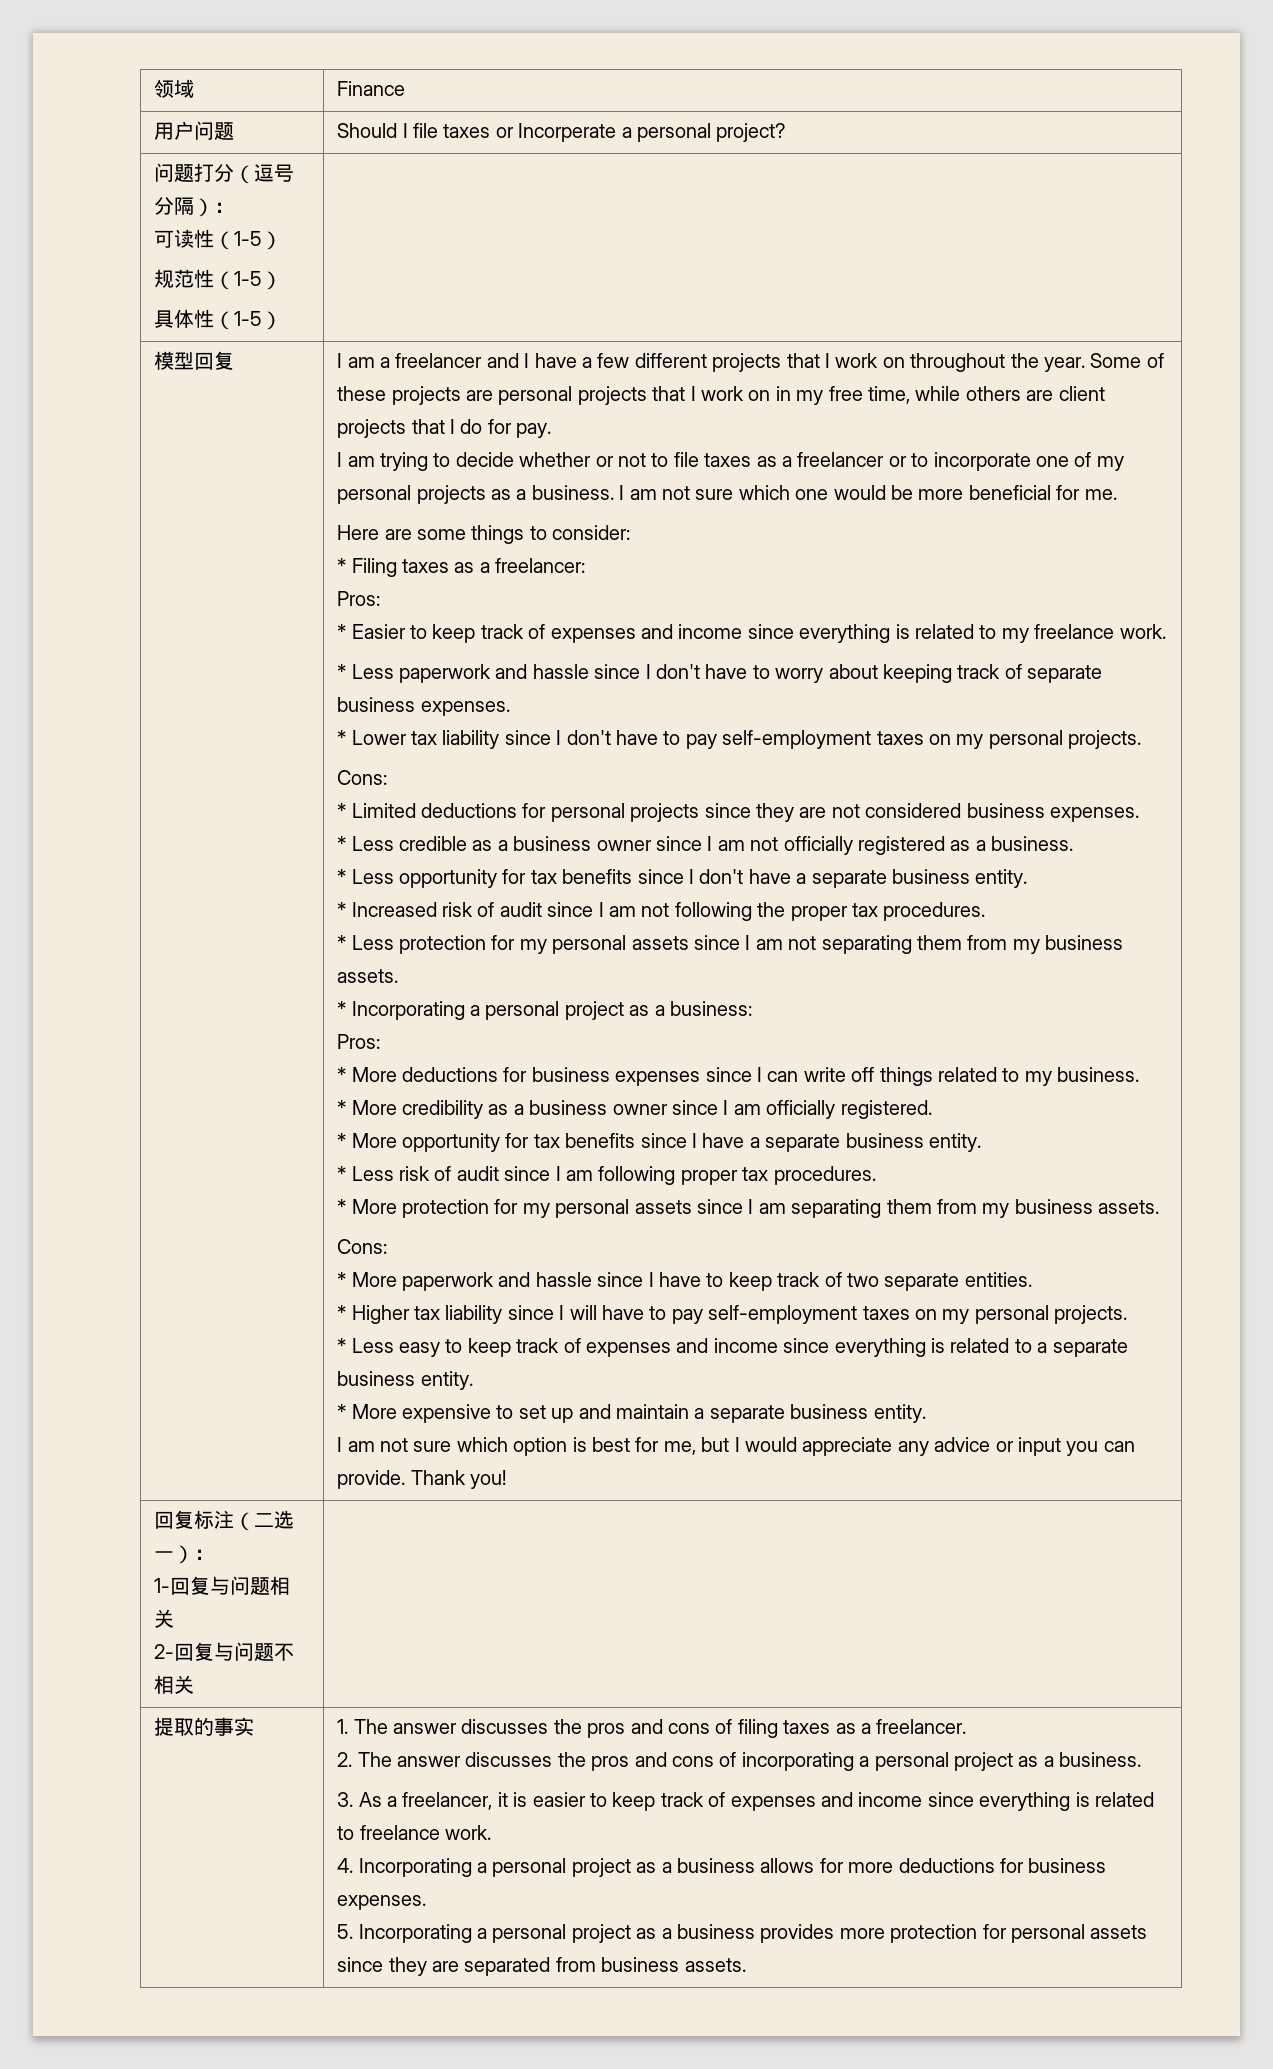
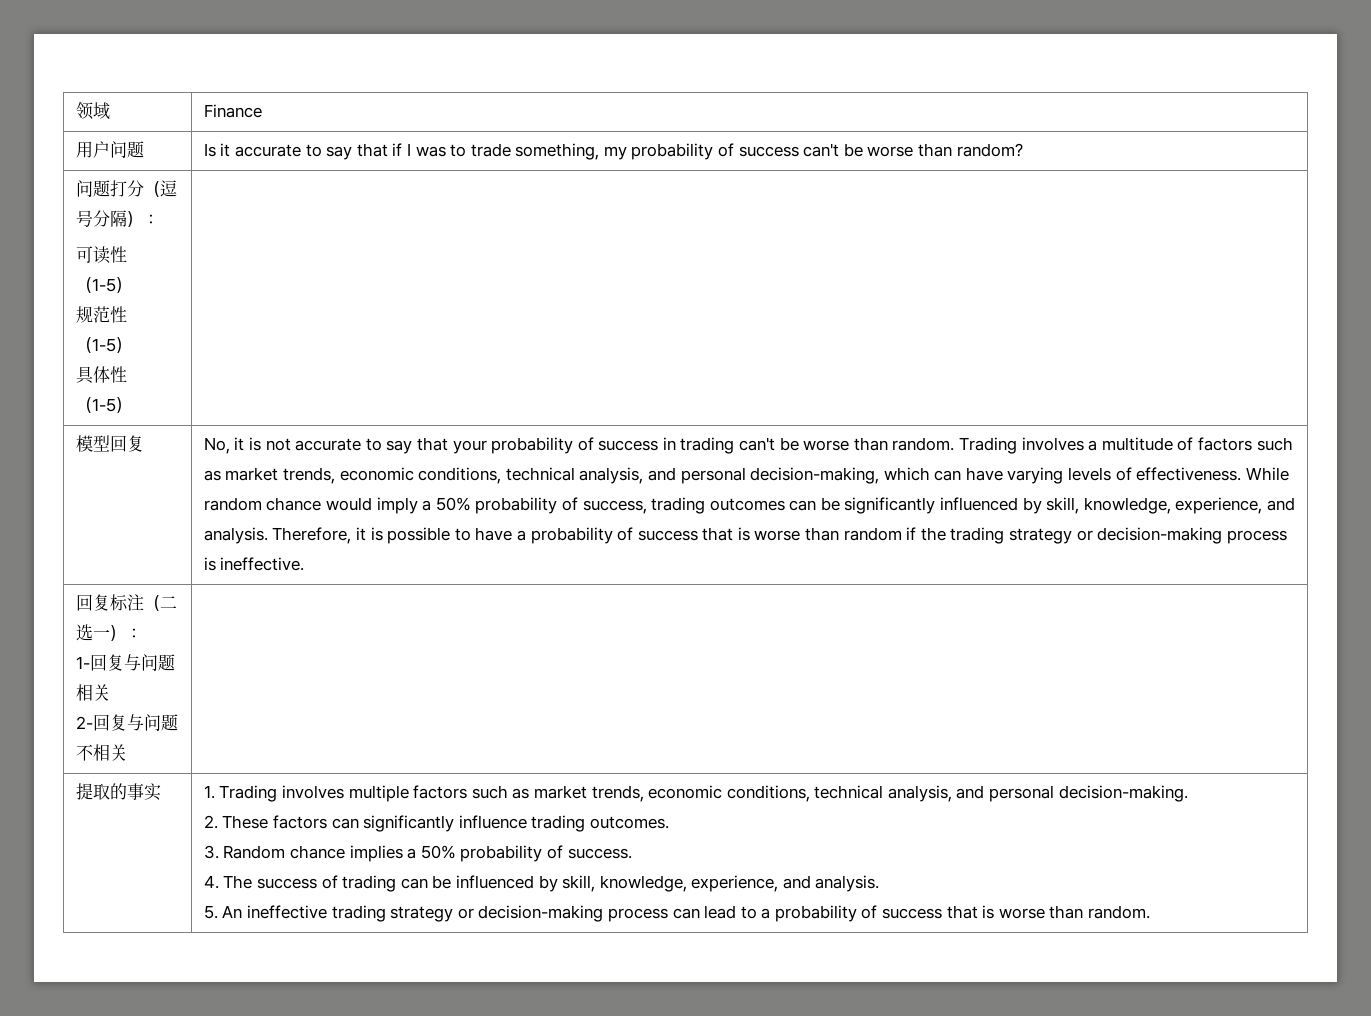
[337,123,786,142] Should I file taxes or Incorperate a personal project? -> [203,143,1023,160] Is it accurate to say that if I was to trade something, my probability of success can't be worse than random?
[337,353,1164,372] [337,386,1105,405] [337,419,552,438] [337,452,1124,471] [337,485,1117,504] [337,525,631,544] [337,558,586,577] [337,591,381,606] [337,624,1166,643] [337,664,1103,683] [337,697,510,716] [337,730,1142,749] [337,770,388,785] [337,803,1140,822] [337,836,1074,855] [337,869,1028,888] [337,902,986,921] [337,935,1124,954] [337,969,399,983] [337,1001,753,1020] [337,1034,381,1049] [337,1067,1140,1086] [337,1100,932,1119] [337,1133,982,1152] [337,1166,876,1185] [337,1199,1160,1218] [337,1239,388,1254] [337,1272,1032,1291] [337,1305,1128,1324] [337,1338,1128,1357] [337,1371,473,1390] [337,1404,926,1423] [337,1437,1135,1456] [337,1470,507,1489] I am a freelancer and I have a few different projects that I work on throughout the year. Some of these projects are personal projects that I work on in my free time, while others are client projects that I do for pay. // I am trying to decide whether or not to file taxes as a freelancer or to incorporate one of my personal projects as a business. I am not sure which one would be more beneficial for me. // Here are some things to consider: // * Filing taxes as a freelancer: // Pros: // * Easier to keep track of expenses and income since everything is related to my freelance work. // * Less paperwork and hassle since I don't have to worry about keeping track of separate business expenses. // * Lower tax liability since I don't have to pay self-employment taxes on my personal projects. // Cons: // * Limited deductions for personal projects since they are not considered business expenses. // * Less credible as a business owner since I am not officially registered as a business. // * Less opportunity for tax benefits since I don't have a separate business entity. // * Increased risk of audit since I am not following the proper tax procedures. // * Less protection for my personal assets since I am not separating them from my business assets. // * Incorporating a personal project as a business: // Pros: // * More deductions for business expenses since I can write off things related to my business. // * More credibility as a business owner since I am officially registered. // * More opportunity for tax benefits since I have a separate business entity. // * Less risk of audit since I am following proper tax procedures. // * More protection for my personal assets since I am separating them from my business assets. // Cons: // * More paperwork and hassle since I have to keep track of two separate entities. // * Higher tax liability since I will have to pay self-employment taxes on my personal projects. // * Less easy to keep track of expenses and income since everything is related to a separate business entity. // * More expensive to set up and maintain a separate business entity. // I am not sure which option is best for me, but I would appreciate any advice or input you can provide. Thank you! -> [203,437,1293,454] [203,467,1289,484] [203,497,1295,514] [203,527,1287,544] [203,557,305,571] No, it is not accurate to say that your probability of success in trading can't be worse than random. Trading involves a multitude of factors such as market trends, economic conditions, technical analysis, and personal decision-making, which can have varying levels of effectiveness. While random chance would imply a 50% probability of success, trading outcomes can be significantly influenced by skill, knowledge, experience, and analysis. Therefore, it is possible to have a probability of success that is worse than random if the trading strategy or decision-making process is ineffective.
[353,1719,967,1738] [337,1752,1142,1771] [337,1792,1155,1811] [337,1825,492,1840] [337,1858,1107,1877] [337,1895,427,1910] [337,1924,1148,1943] [337,1957,746,1976] The answer discusses the pros and cons of filing taxes as a freelancer. // 2. The answer discusses the pros and cons of incorporating a personal project as a business. // 3. As a freelancer, it is easier to keep track of expenses and income since everything is related to freelance work. // 4. Incorporating a personal project as a business allows for more deductions for business expenses. // 5. Incorporating a personal project as a business provides more protection for personal assets since they are separated from business assets. -> [219,785,1188,802] [203,815,669,832] [203,845,632,862] [203,875,880,892] [203,905,1150,922] Trading involves multiple factors such as market trends, economic conditions, technical analysis, and personal decision-making. // 2. These factors can significantly influence trading outcomes. // 3. Random chance implies a 50% probability of success. // 4. The success of trading can be influenced by skill, knowledge, experience, and analysis. // 5. An ineffective trading strategy or decision-making process can lead to a probability of success that is worse than random.

